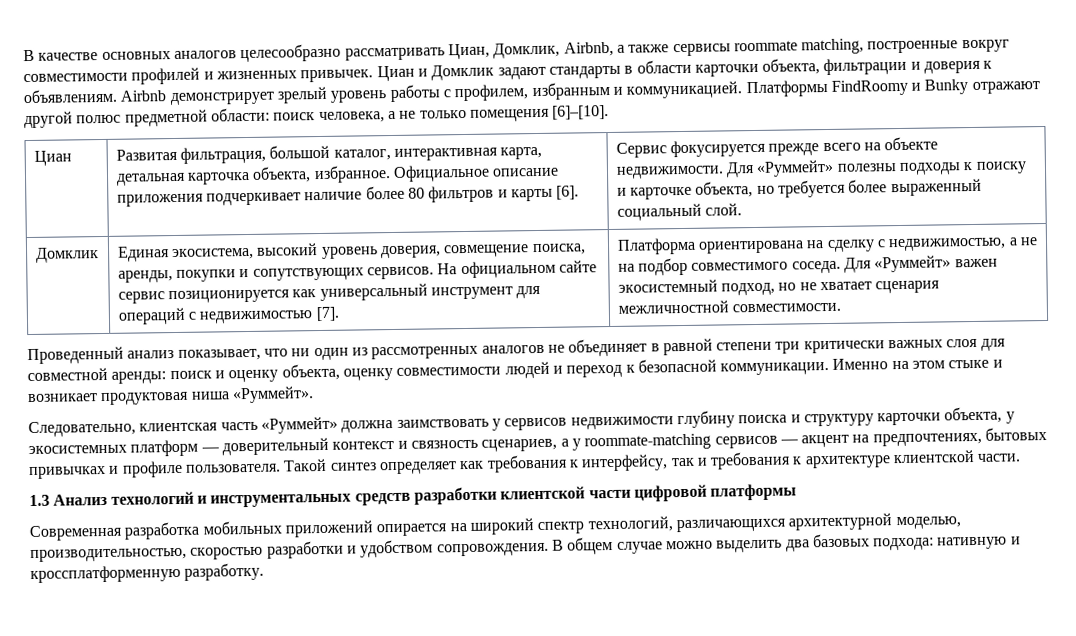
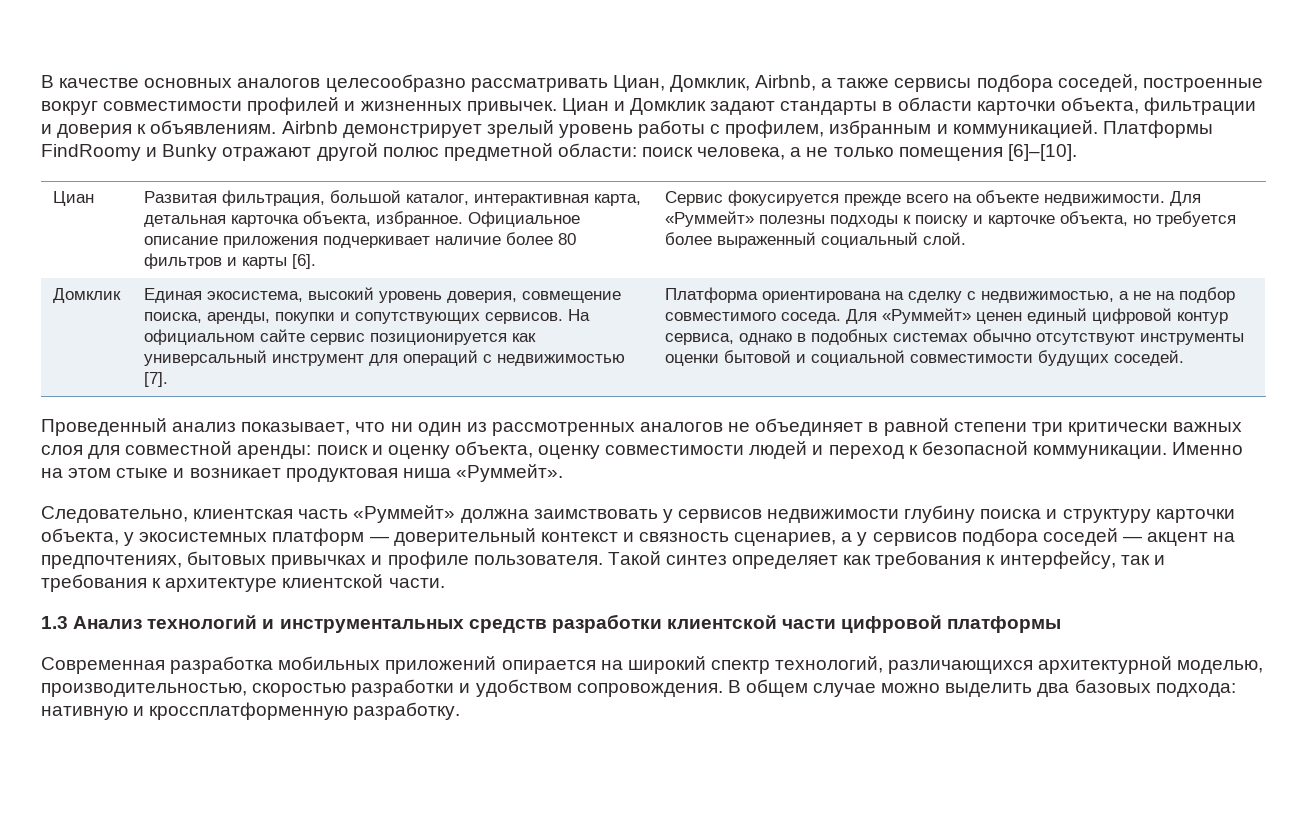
[733,38,865,55] roommate matching, -> [976,74,1138,92] подбора соседей,
[954,258,998,268] [617,279,941,296] [617,300,841,314] важен экосистемный подход, но не хватает сценария межличностной совместимости. -> [975,308,1228,324] [664,329,1244,345] [664,350,1184,366] ценен единый цифровой контур сервиса, однако в подобных системах обычно отсутствуют инструменты оценки бытовой и социальной совместимости будущих соседей.
[584,433,778,451] roommate-matching сервисов -> [872,528,1118,546] сервисов подбора соседей

